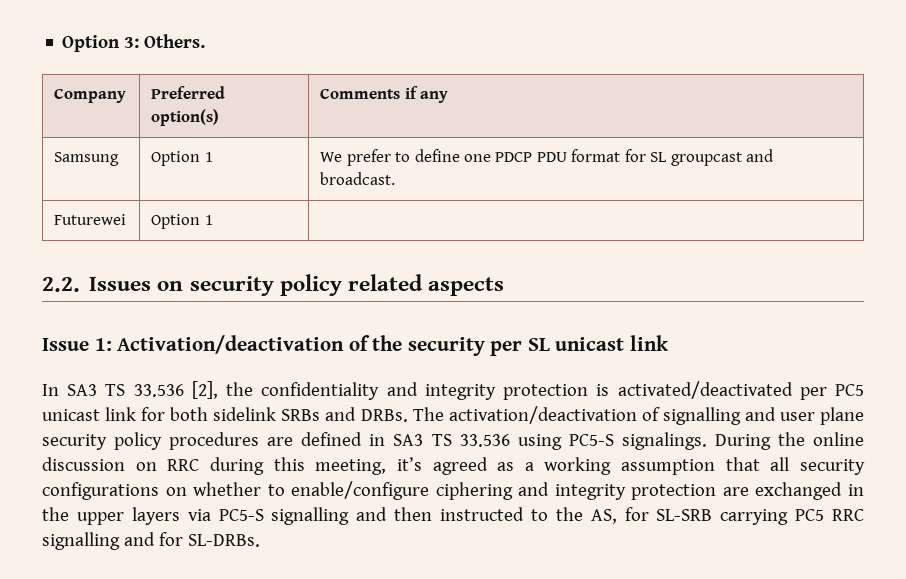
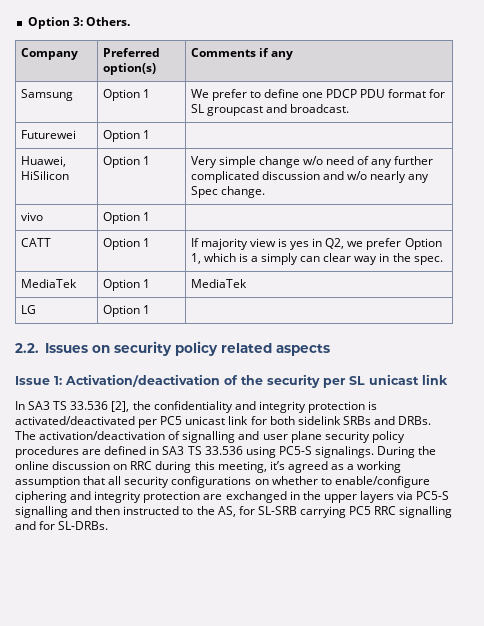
(213, 220) none -> [20,156,66,167] [20,171,69,180] [102,156,150,168] [190,156,434,168] [190,171,430,183] [190,186,265,198] [20,212,43,221] [102,212,150,224] [20,238,51,247] [102,238,150,250] [190,238,442,250] [190,253,443,265] [20,279,77,288] [102,279,150,291] [190,279,247,288] [20,305,36,314] [102,305,150,317] // Huawei, HiSilicon | Option 1 | Very simple change w/o need of any further complicated discussion and w/o nearly any Spec change. // vivo | Option 1 | // CATT | Option 1 | If majority view is yes in Q2, we prefer Option 1, which is a simply can clear way in the spec. // MediaTek | Option 1 | MediaTek // LG | Option 1 |

